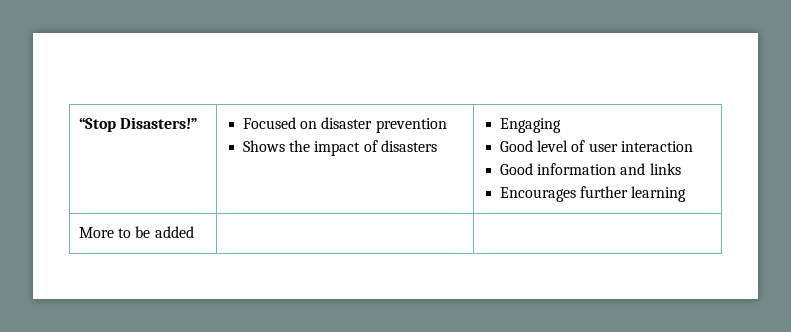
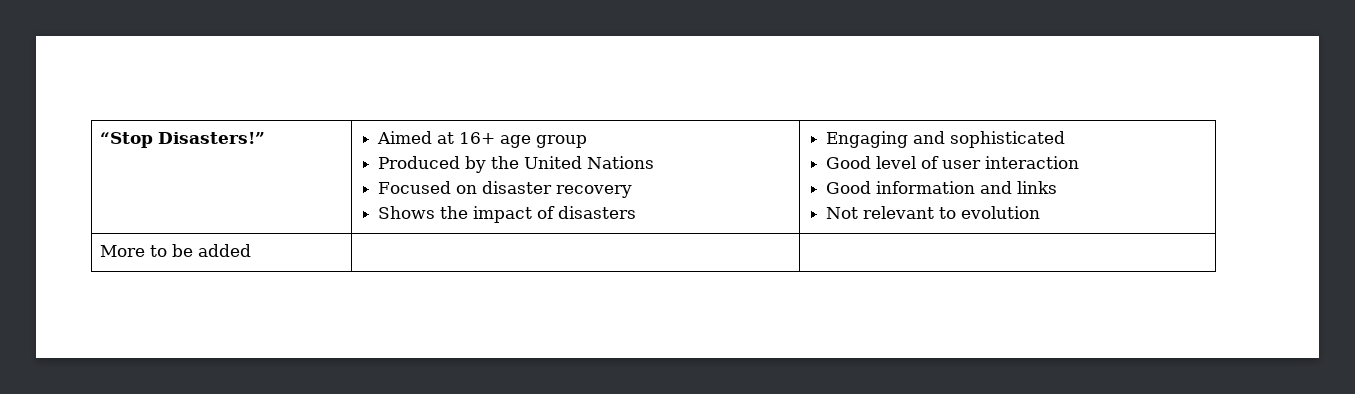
(198, 123) none -> [377,131,588,148] [378,156,655,173] Aimed at 16+ age group // Produced by the United Nations //
[375,118,447,133] prevention -> [556,185,633,198] recovery
(562, 125) none -> [913,131,1066,148] and sophisticated
[500,186,687,202] Encourages further learning -> [826,206,1041,219] Not relevant to evolution

